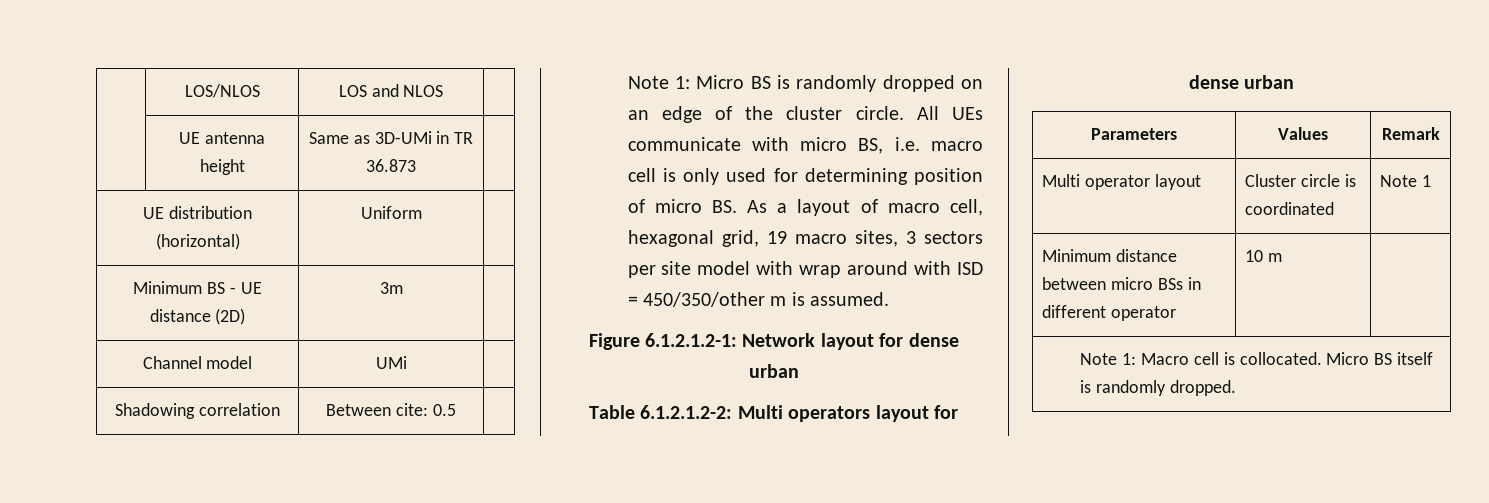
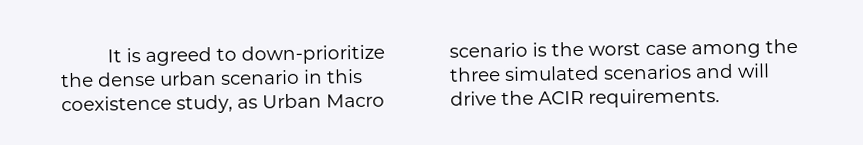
[184,84,260,98] [338,84,444,97] [179,132,265,144] [199,159,245,175] [308,131,474,144] [366,159,416,172] [143,206,252,219] [155,233,240,250] [360,206,422,219] [133,281,262,294] [149,308,246,325] [379,282,403,294] [142,356,253,369] [375,356,407,369] [115,403,280,419] [326,403,456,416] [627,75,983,92] [627,106,983,123] [627,137,983,154] [627,168,983,185] [627,199,983,216] [627,230,983,247] [627,261,983,278] [627,292,890,307] [588,333,959,350] [748,364,799,378] [589,405,958,422] [1188,75,1295,89] [1091,128,1177,140] [1278,127,1328,140] [1381,127,1440,140] [1042,174,1201,190] [1245,174,1356,187] [1245,202,1335,215] [1380,175,1431,187] [1042,249,1177,262] [1042,277,1201,290] [1042,305,1176,321] [1245,250,1282,262] [1080,352,1434,365] [1080,380,1236,396] | LOS/NLOS | LOS and NLOS | // | UE antenna height | Same as 3D-UMi in TR 36.873 | // UE distribution (horizontal) | Uniform | // Minimum BS - UE distance (2D) | 3m | // Channel model | UMi | // Shadowing correlation | Between cite: 0.5 | // Note 1: Micro BS is randomly dropped on an edge of the cluster circle. All UEs communicate with micro BS, i.e. macro cell is only used for determining position of micro BS. As a layout of macro cell, hexagonal grid, 19 macro sites, 3 sectors per site model with wrap around with ISD = 450/350/other m is assumed. // Figure 6.1.2.1.2-1: Network layout for dense urban // Table 6.1.2.1.2-2: Multi operators layout for dense urban // Parameters | Values | Remark // Multi operator layout | Cluster circle is coordinated | Note 1 // Minimum distance between micro BSs in different operator | 10 m | // Note 1: Macro cell is collocated. Micro BS itself is randomly dropped. -> [107,44,386,66] [60,68,363,88] [61,93,385,114] [449,38,798,59] [449,63,770,82] [450,88,720,108] It is agreed to down-prioritize the dense urban scenario in this coexistence study, as Urban Macro scenario is the worst case among the three simulated scenarios and will drive the ACIR requirements.

